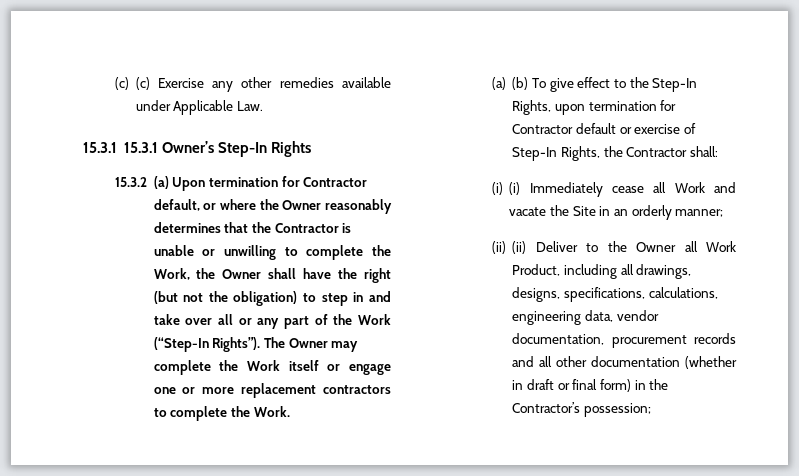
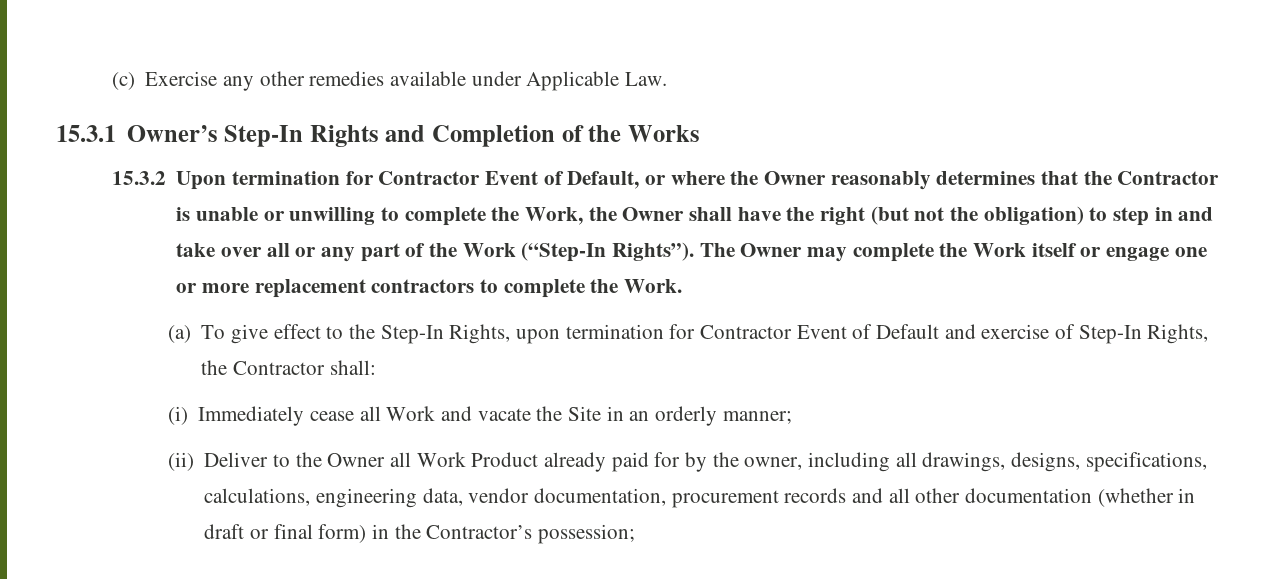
[114,77,150,90] (c) (c) -> [111,72,135,90] (c)
[123,142,158,153] 15.3.1 -> (116, 133) none
(311, 149) none -> [385,125,700,147] and Completion of the Works
[153,176,169,189] (a) -> (166, 178) none
[153,199,200,211] default, -> [485,171,640,189] Event of Default,
[512,77,529,90] (b) -> (191, 334) none
[576,123,632,134] default or -> [796,324,976,339] Event of Default and
[509,182,521,195] (i) -> (188, 415) none
[512,241,527,254] (ii) -> (194, 461) none
[512,264,561,276] Product, -> [471,452,803,472] Product already paid for by the owner,

